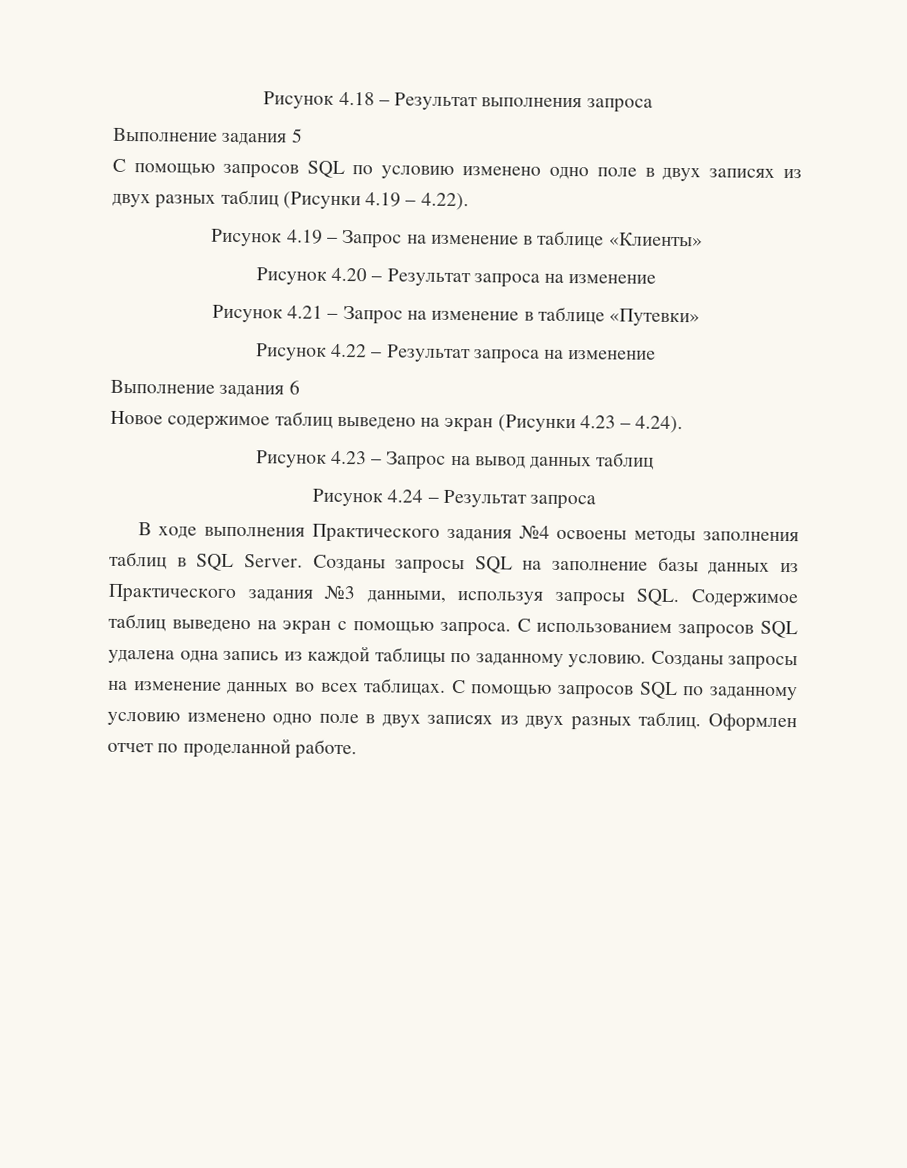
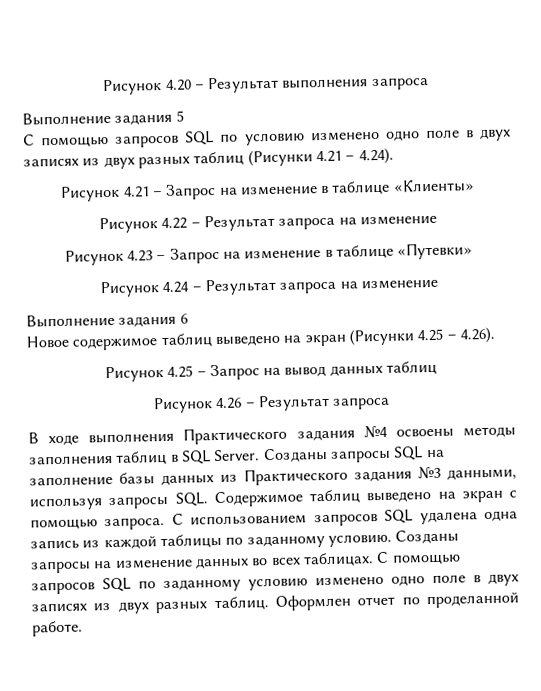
[263,91,375,109] Рисунок 4.18 -> [103,78,192,96] Рисунок 4.20
[365,192,469,211] [211,228,323,247] 4.19 – 4.22). // Рисунок 4.19 -> [315,147,394,165] [61,185,150,202] 4.21 – 4.24). // Рисунок 4.21
[330,267,367,282] 4.20 -> [161,217,188,230] 4.22
[287,305,324,319] 4.21 -> [127,250,154,262] 4.23
[330,343,367,358] 4.22 -> [162,281,190,293] 4.24
[579,415,684,434] [255,450,367,468] 4.23 – 4.24). // Рисунок 4.23 -> [417,326,495,344] [104,365,194,383] 4.25 – 4.26). // Рисунок 4.25
[387,489,424,503] 4.24 -> [215,397,243,410] 4.26

